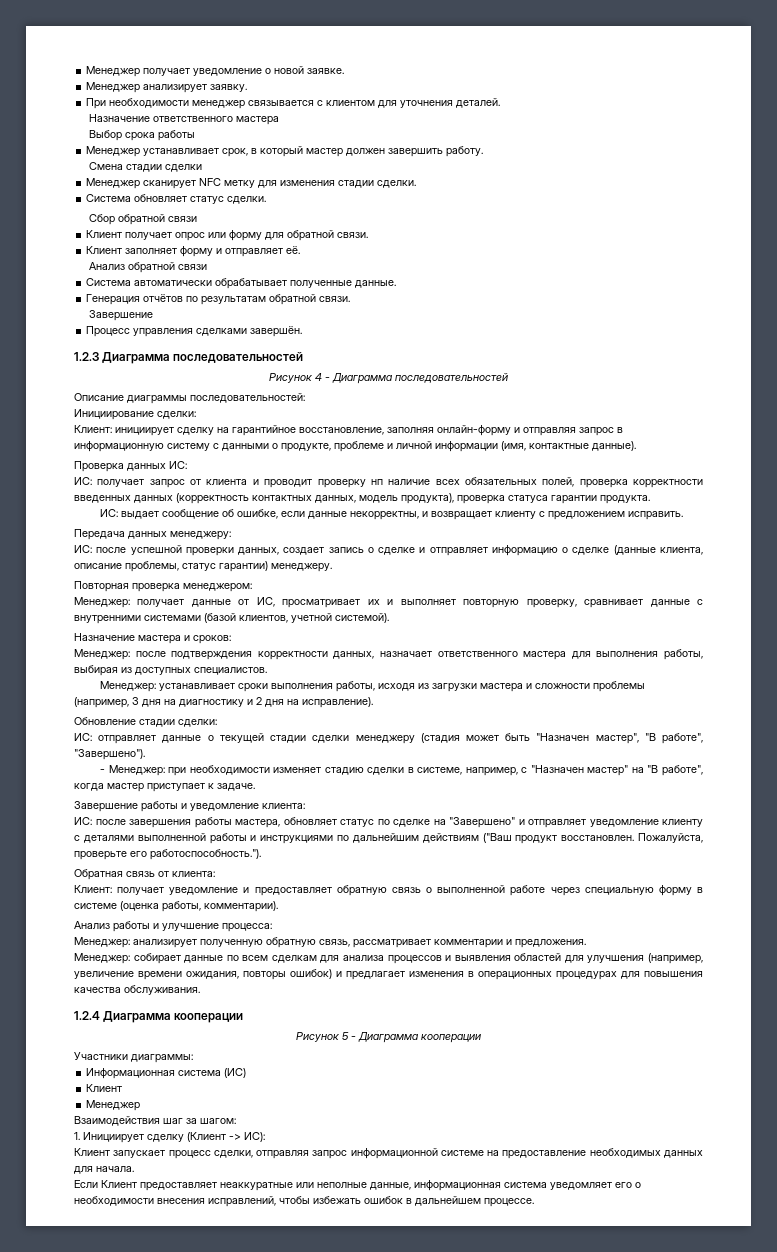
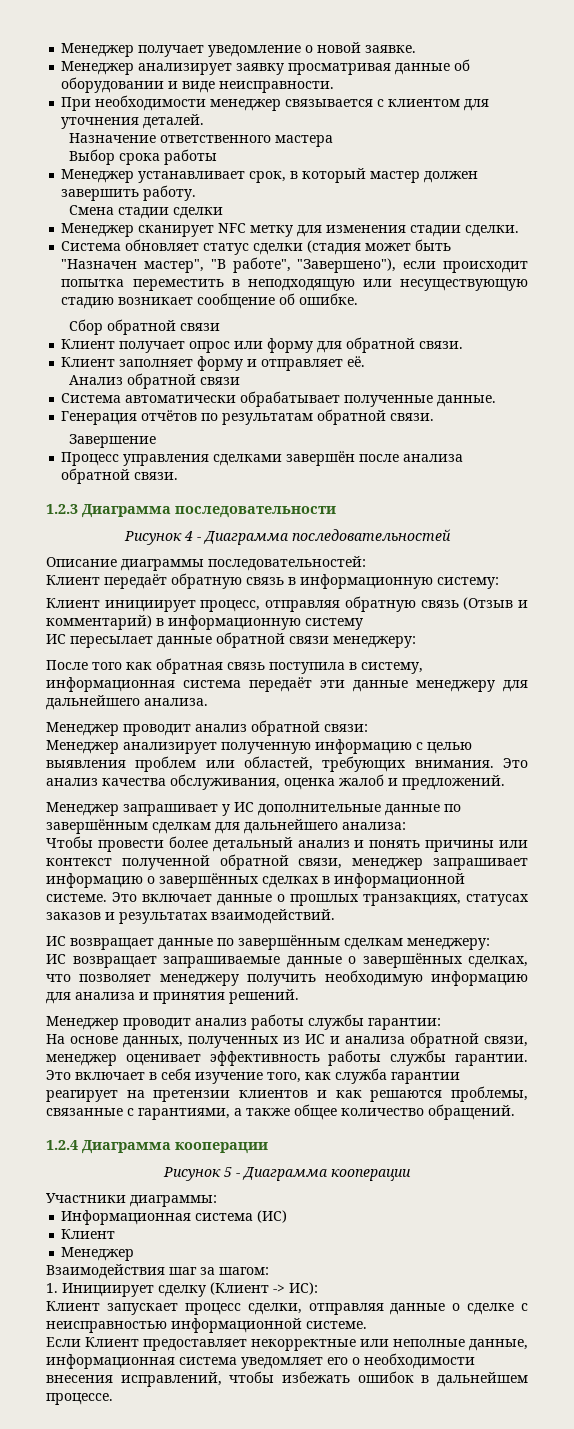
[210,84,248,92] заявку. -> [236,59,471,75] [61,77,335,93] заявку просматривая данные об оборудовании и виде неисправности.
[227,196,267,204] сделки. -> [253,239,452,255] [61,257,528,273] [61,279,528,291] [61,293,359,309] сделки (стадия может быть "Назначен мастер", "В работе", "Завершено"), если происходит попытка переместить в неподходящую или несуществующую стадию возникает сообщение об ошибке.
[250,326,303,337] завершён. -> [286,451,464,466] [61,468,179,484] завершён после анализа обратной связи.
[173,352,304,363] последовательностей -> [175,506,336,518] последовательности
[74,409,196,420] [74,425,623,436] [74,441,636,452] [74,461,187,472] [74,477,703,488] [74,493,650,504] [100,509,684,520] [74,529,231,540] [74,545,703,556] [74,561,332,572] [74,581,252,592] [74,597,703,608] [74,613,389,624] [74,633,231,644] [74,649,704,660] [74,665,267,676] [100,681,646,692] [74,697,373,708] [74,717,217,727] [74,733,703,744] [74,749,145,760] [100,765,703,776] [74,783,255,792] [74,801,305,812] [74,817,703,828] [74,833,703,844] [74,849,261,860] [74,869,215,880] [74,885,703,896] [74,901,278,912] [74,921,272,932] [74,937,586,948] [74,953,703,964] [74,969,703,980] [74,985,200,995] Инициирование сделки: // Клиент: инициирует сделку на гарантийное восстановление, заполняя онлайн-форму и отправляя запрос в информационную систему с данными о продукте, проблеме и личной информации (имя, контактные данные). // Проверка данных ИС: // ИС: получает запрос от клиента и проводит проверку нп наличие всех обязательных полей, проверка корректности введенных данных (корректность контактных данных, модель продукта), проверка статуса гарантии продукта. // ИС: выдает сообщение об ошибке, если данные некорректны, и возвращает клиенту с предложением исправить. // Передача данных менеджеру: // ИС: после успешной проверки данных, создает запись о сделке и отправляет информацию о сделке (данные клиента, описание проблемы, статус гарантии) менеджеру. // Повторная проверка менеджером: // Менеджер: получает данные от ИС, просматривает их и выполняет повторную проверку, сравнивает данные с внутренними системами (базой клиентов, учетной системой). // Назначение мастера и сроков: // Менеджер: после подтверждения корректности данных, назначает ответственного мастера для выполнения работы, выбирая из доступных специалистов. // Менеджер: устанавливает сроки выполнения работы, исходя из загрузки мастера и сложности проблемы (например, 3 дня на диагностику и 2 дня на исправление). // Обновление стадии сделки: // ИС: отправляет данные о текущей стадии сделки менеджеру (стадия может быть "Назначен мастер", "В работе", "Завершено"). // - Менеджер: при необходимости изменяет стадию сделки в системе, например, с "Назначен мастер" на "В работе", когда мастер приступает к задаче. // Завершение работы и уведомление клиента: // ИС: после завершения работы мастера, обновляет статус по сделке на "Завершено" и отправляет уведомление клиенту с деталями выполненной работы и инструкциями по дальнейшим действиям ("Ваш продукт восстановлен. Пожалуйста, проверьте его работоспособность."). // Обратная связь от клиента: // Клиент: получает уведомление и предоставляет обратную связь о выполненной работе через специальную форму в системе (оценка работы, комментарии). // Анализ работы и улучшение процесса: // Менеджер: анализирует полученную обратную связь, рассматривает комментарии и предложения. // Менеджер: собирает данные по всем сделкам для анализа процессов и выявления областей для улучшения (например, увеличение времени ожидания, повторы ошибок) и предлагает изменения в операционных процедурах для повышения качества обслуживания. -> [46,573,499,589] [46,596,528,612] [46,615,363,630] [46,632,416,648] [46,658,423,674] [46,677,528,692] [46,695,208,710] [46,720,368,736] [46,739,472,754] [46,756,528,772] [46,774,505,790] [46,802,461,816] [46,819,406,834] [46,836,528,852] [46,854,528,870] [46,873,465,888] [46,892,529,906] [46,909,335,924] [46,935,490,950] [46,953,528,968] [46,970,528,986] [46,989,299,1004] [46,1014,441,1030] [46,1032,528,1048] [46,1050,528,1066] [46,1068,460,1084] [46,1086,528,1102] [46,1104,515,1120] Клиент передаёт обратную связь в информационную систему: // Клиент инициирует процесс, отправляя обратную связь (Отзыв и комментарий) в информационную систему // ИС пересылает данные обратной связи менеджеру: // После того как обратная связь поступила в систему, информационная система передаёт эти данные менеджеру для дальнейшего анализа. // Менеджер проводит анализ обратной связи: // Менеджер анализирует полученную информацию с целью выявления проблем или областей, требующих внимания. Это анализ качества обслуживания, оценка жалоб и предложений. // Менеджер запрашивает у ИС дополнительные данные по завершённым сделкам для дальнейшего анализа: // Чтобы провести более детальный анализ и понять причины или контекст полученной обратной связи, менеджер запрашивает информацию о завершённых сделках в информационной системе. Это включает данные о прошлых транзакциях, статусах заказов и результатах взаимодействий. // ИС возвращает данные по завершённым сделкам менеджеру: // ИС возвращает запрашиваемые данные о завершённых сделках, что позволяет менеджеру получить необходимую информацию для анализа и принятия решений. // Менеджер проводит анализ работы службы гарантии: // На основе данных, полученных из ИС и анализа обратной связи, менеджер оценивает эффективность работы службы гарантии. Это включает в себя изучение того, как служба гарантии реагирует на претензии клиентов и как решаются проблемы, связанные с гарантиями, а также общее количество обращений.
[312,1148,703,1159] [74,1166,134,1174] запрос информационной системе на предоставление необходимых данных для начала. -> [390,1303,528,1315] [46,1318,367,1333] данные о сделке с неисправностью информационной системе.
[220,1182,293,1191] неаккуратные -> [251,1339,356,1351] некорректные

